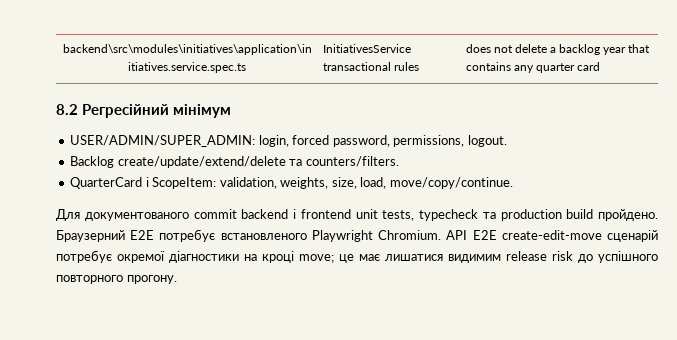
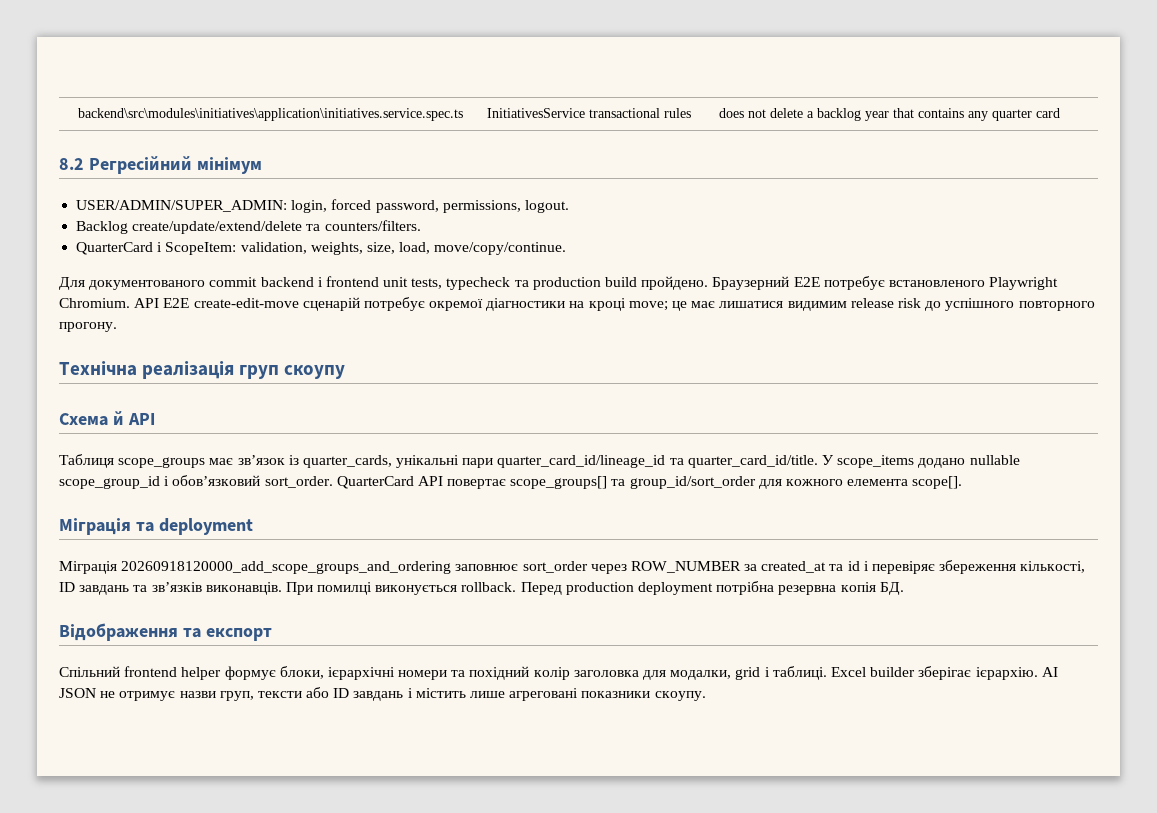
(177, 279) none -> [59,361,346,379] [59,411,155,426] [59,454,1020,468] [59,475,963,489] [59,518,253,535] [59,560,1086,574] [59,581,904,595] [59,623,272,641] [59,666,1058,680] [59,687,706,701] // Технічна реалізація груп скоупу // Схема й API // Таблиця scope_groups має зв’язок із quarter_cards, унікальні пари quarter_card_id/lineage_id та quarter_card_id/title. У scope_items додано nullable scope_group_id і обов’язковий sort_order. QuarterCard API повертає scope_groups[] та group_id/sort_order для кожного елемента scope[]. // Міграція та deployment // Міграція 20260918120000_add_scope_groups_and_ordering заповнює sort_order через ROW_NUMBER за created_at та id і перевіряє збереження кількості, ID завдань та зв’язків виконавців. При помилці виконується rollback. Перед production deployment потрібна резервна копія БД. // Відображення та експорт // Спільний frontend helper формує блоки, ієрархічні номери та похідний колір заголовка для модалки, grid і таблиці. Excel builder зберігає ієрархію. AI JSON не отримує назви груп, тексти або ID завдань і містить лише агреговані показники скоупу.

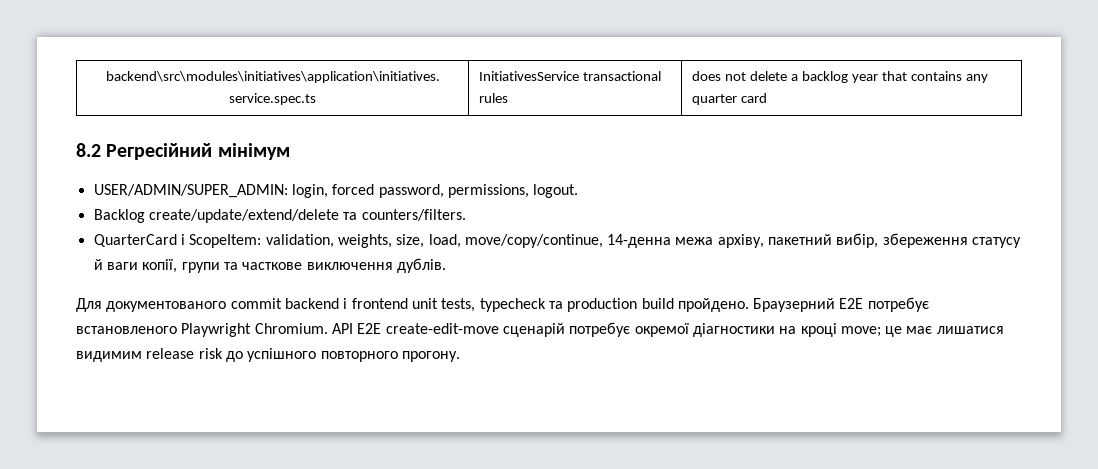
[434,242,567,255] move/copy/continue. -> [464,233,1022,248] [93,258,446,273] move/copy/continue, 14-денна межа архіву, пакетний вибір, збереження статусу й ваги копії, групи та часткове виключення дублів.
[59,361,346,379] [59,411,155,426] [59,454,1020,468] [59,475,963,489] [59,518,253,535] [59,560,1086,574] [59,581,904,595] [59,623,272,641] [59,666,1058,680] [59,687,706,701] // Технічна реалізація груп скоупу // Схема й API // Таблиця scope_groups має зв’язок із quarter_cards, унікальні пари quarter_card_id/lineage_id та quarter_card_id/title. У scope_items додано nullable scope_group_id і обов’язковий sort_order. QuarterCard API повертає scope_groups[] та group_id/sort_order для кожного елемента scope[]. // Міграція та deployment // Міграція 20260918120000_add_scope_groups_and_ordering заповнює sort_order через ROW_NUMBER за created_at та id і перевіряє збереження кількості, ID завдань та зв’язків виконавців. При помилці виконується rollback. Перед production deployment потрібна резервна копія БД. // Відображення та експорт // Спільний frontend helper формує блоки, ієрархічні номери та похідний колір заголовка для модалки, grid і таблиці. Excel builder зберігає ієрархію. AI JSON не отримує назви груп, тексти або ID завдань і містить лише агреговані показники скоупу. -> (460, 356) none

